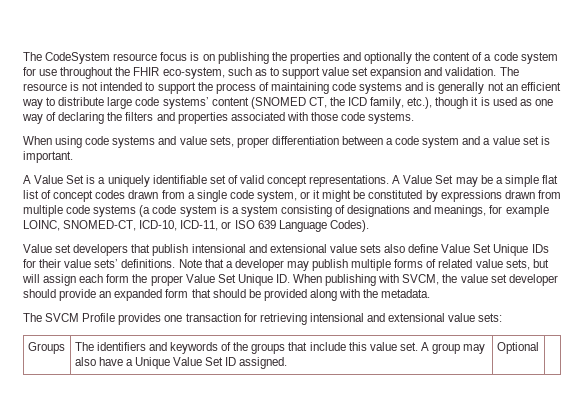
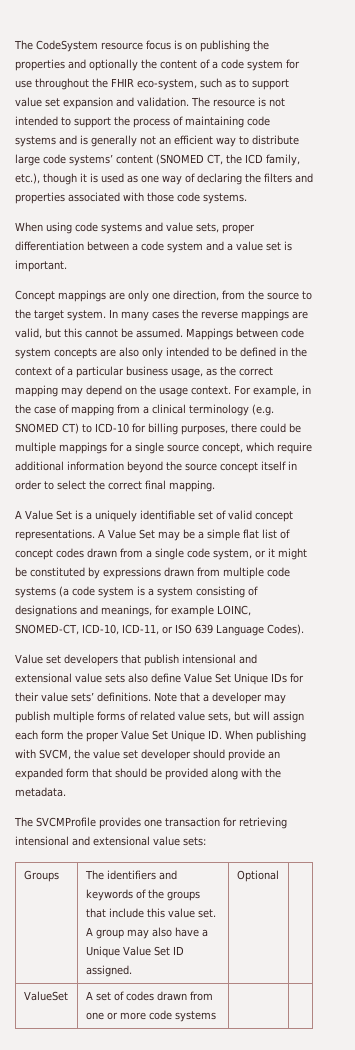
(73, 157) none -> [15,290,312,302] [15,309,308,321] [15,328,304,340] [15,347,307,359] [15,366,273,378] [15,385,311,397] [15,404,274,416] [15,423,301,435] [15,442,312,454] [15,461,297,473] [15,480,215,492] // Concept mappings are only one direction, from the source to the target system. In many cases the reverse mappings are valid, but this cannot be assumed. Mappings between code system concepts are also only intended to be defined in the context of a particular business usage, as the correct mapping may depend on the usage context. For example, in the case of mapping from a clinical terminology (e.g. SNOMED CT) to ICD-10 for billing purposes, there could be multiple mappings for a single source concept, which require additional information beyond the source concept itself in order to select the correct final mapping.
[45,313,116,322] SVCM Profile -> [36,817,96,827] SVCMProfile
(539, 348) none -> [23,991,68,1001] [85,991,213,1001] [85,1010,216,1022] // ValueSet | A set of codes drawn from one or more code systems | |

